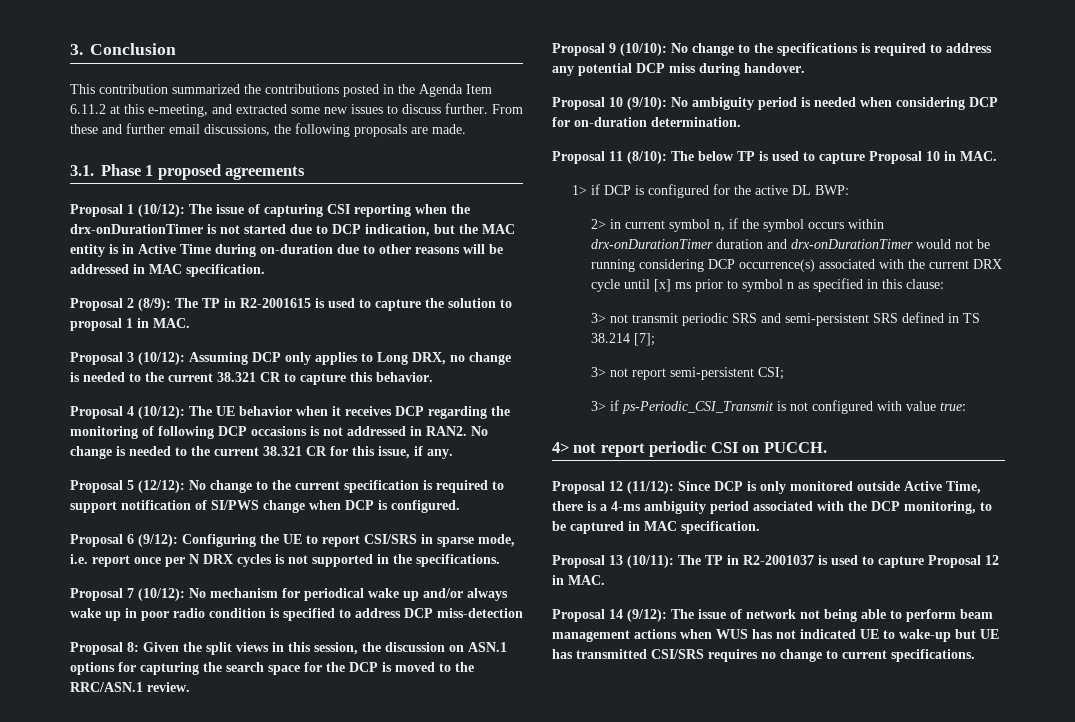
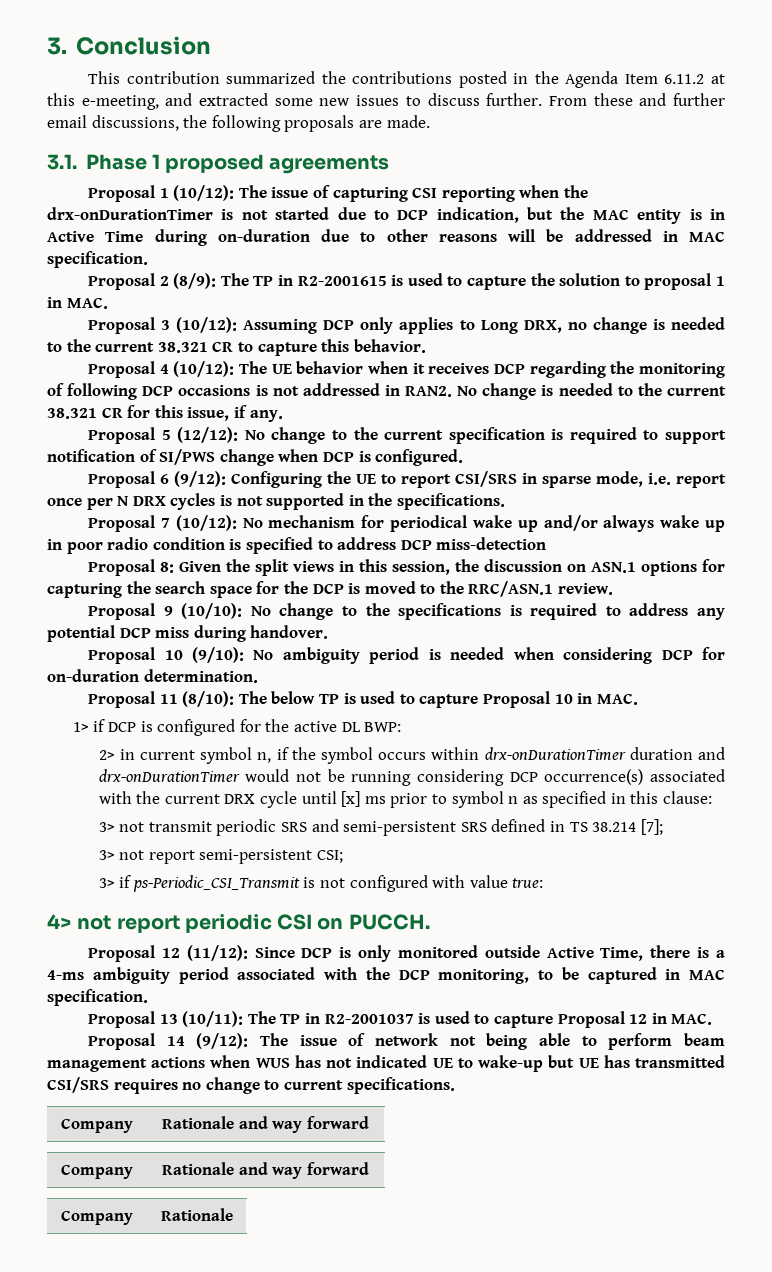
(975, 655) none -> [61,1118,133,1133] [162,1116,369,1133] [61,1164,133,1179] [162,1162,369,1179] [61,1210,133,1225] [160,1208,233,1221] // Company | Rationale and way forward // Company | Rationale and way forward // Company | Rationale

